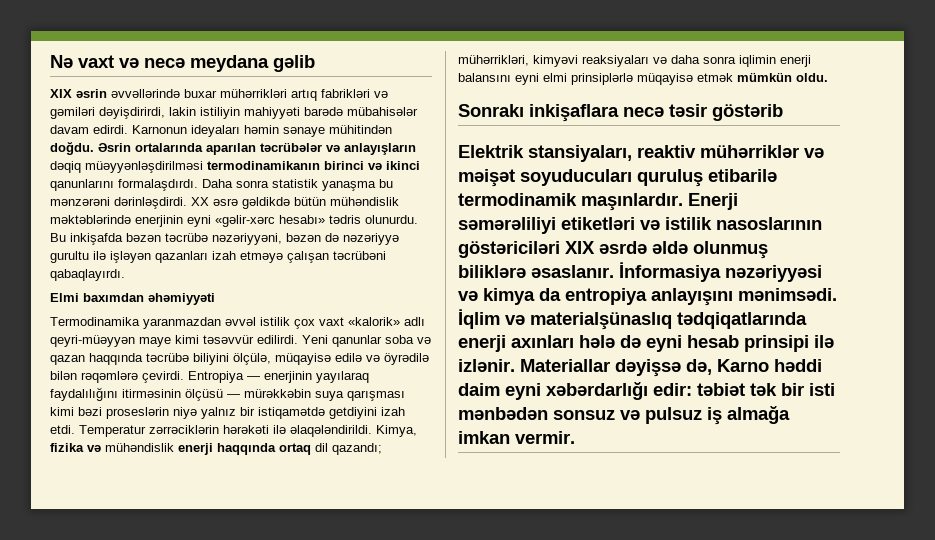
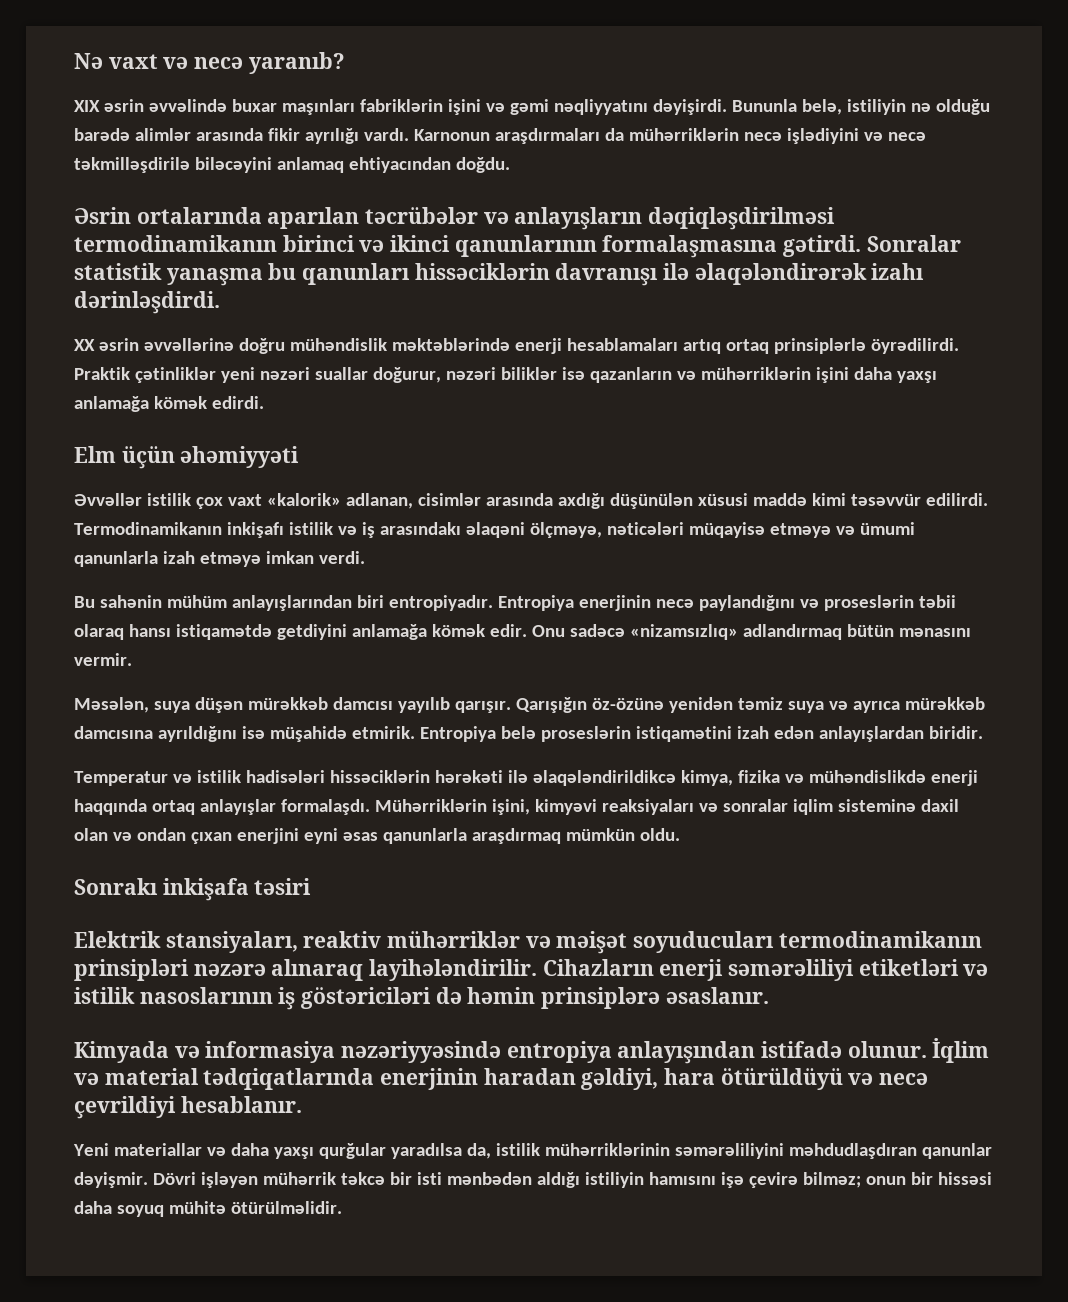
[190,55,315,72] meydana gəlib -> [248,52,345,74] yaranıb?
[111,89,388,101] [50,107,418,119] [50,125,392,137] əvvəllərində buxar mühərrikləri artıq fabrikləri və gəmiləri dəyişdirirdi, lakin istiliyin mahiyyəti barədə mübahisələr davam edirdi. Karnonun ideyaları həmin sənaye mühitindən -> [148,99,990,115] [74,128,926,144] [74,157,451,173] əvvəlində buxar maşınları fabriklərin işini və gəmi nəqliyyatını dəyişirdi. Bununla belə, istiliyin nə olduğu barədə alimlər arasında fikir ayrılığı vardı. Karnonun araşdırmaları da mühərriklərin necə işlədiyini və necə təkmilləşdirilə biləcəyini anlamaq ehtiyacından
(94, 148) none -> (510, 165) //
[50,161,203,173] dəqiq müəyyənləşdirilməsi -> [648,207,836,230] dəqiqləşdirilməsi
[50,179,393,191] [50,197,399,209] [50,215,418,227] [50,233,399,245] [50,251,386,263] [50,269,125,281] [50,293,215,305] [50,317,425,329] [50,335,431,347] [50,353,429,365] [50,371,369,383] [50,387,405,401] [50,407,405,419] [50,425,417,437] qanunlarını formalaşdırdı. Daha sonra statistik yanaşma bu mənzərəni dərinləşdirdi. XX əsrə gəldikdə bütün mühəndislik məktəblərində enerjinin eyni «gəlir-xərc hesabı» tədris olunurdu. Bu inkişafda bəzən təcrübə nəzəriyyəni, bəzən də nəzəriyyə gurultu ilə işləyən qazanları izah etməyə çalışan təcrübəni qabaqlayırdı. // Elmi baxımdan əhəmiyyəti // Termodinamika yaranmazdan əvvəl istilik çox vaxt «kalorik» adlı qeyri-müəyyən maye kimi təsəvvür edilirdi. Yeni qanunlar soba və qazan haqqında təcrübə biliyini ölçülə, müqayisə edilə və öyrədilə bilən rəqəmlərə çevirdi. Entropiya — enerjinin yayılaraq faydalılığını itirməsinin ölçüsü — mürəkkəbin suya qarışması kimi bəzi proseslərin niyə yalnız bir istiqamətdə getdiyini izah etdi. Temperatur zərrəciklərin hərəkəti ilə əlaqələndirildi. Kimya, -> [454,235,961,258] [74,263,925,286] [74,291,220,314] [74,338,959,354] [74,367,937,383] [74,396,264,412] [74,446,300,469] [74,493,988,509] [74,522,915,538] [74,551,365,567] [74,595,956,611] [74,624,971,640] [74,653,132,666] [74,697,985,713] [74,726,983,742] [74,770,733,786] qanunlarının formalaşmasına gətirdi. Sonralar statistik yanaşma bu qanunları hissəciklərin davranışı ilə əlaqələndirərək izahı dərinləşdirdi. // XX əsrin əvvəllərinə doğru mühəndislik məktəblərində enerji hesablamaları artıq ortaq prinsiplərlə öyrədilirdi. Praktik çətinliklər yeni nəzəri suallar doğurur, nəzəri biliklər isə qazanların və mühərriklərin işini daha yaxşı anlamağa kömək edirdi. // Elm üçün əhəmiyyəti // Əvvəllər istilik çox vaxt «kalorik» adlanan, cisimlər arasında axdığı düşünülən xüsusi maddə kimi təsəvvür edilirdi. Termodinamikanın inkişafı istilik və iş arasındakı əlaqəni ölçməyə, nəticələri müqayisə etməyə və ümumi qanunlarla izah etməyə imkan verdi. // Bu sahənin mühüm anlayışlarından biri entropiyadır. Entropiya enerjinin necə paylandığını və proseslərin təbii olaraq hansı istiqamətdə getdiyini anlamağa kömək edir. Onu sadəcə «nizamsızlıq» adlandırmaq bütün mənasını vermir. // Məsələn, suya düşən mürəkkəb damcısı yayılıb qarışır. Qarışığın öz-özünə yenidən təmiz suya və ayrıca mürəkkəb damcısına ayrıldığını isə müşahidə etmirik. Entropiya belə proseslərin istiqamətini izah edən anlayışlardan biridir. // Temperatur və istilik hadisələri hissəciklərin hərəkəti ilə əlaqələndirildikcə kimya,
[105,443,174,452] mühəndislik -> [808,770,926,783] mühəndislikdə
[315,443,382,455] [458,55,811,67] [458,73,733,85] dil qazandı; mühərrikləri, kimyəvi reaksiyaları və daha sonra iqlimin enerji balansını eyni elmi prinsiplərlə müqayisə etmək -> [199,799,959,815] [74,828,561,844] anlayışlar formalaşdı. Mühərriklərin işini, kimyəvi reaksiyaları və sonralar iqlim sisteminə daxil olan və ondan çıxan enerjini eyni əsas qanunlarla araşdırmaq
[529,104,783,122] inkişaflara necə təsir göstərib -> [162,878,312,901] inkişafa təsiri
[637,169,777,187] [458,193,738,211] quruluş etibarilə termodinamik maşınlardır. Enerji -> [778,931,982,948] [74,959,724,981] termodinamikanın prinsipləri nəzərə alınaraq layihələndirilir. Cihazların enerji
[458,241,768,259] [458,262,822,282] [458,288,837,306] [458,309,807,330] [458,335,834,352] [458,359,822,377] [458,382,835,400] [458,406,790,425] [458,431,575,444] göstəriciləri XIX əsrdə əldə olunmuş biliklərə əsaslanır. İnformasiya nəzəriyyəsi və kimya da entropiya anlayışını mənimsədi. İqlim və materialşünaslıq tədqiqatlarında enerji axınları hələ də eyni hesab prinsipi ilə izlənir. Materiallar dəyişsə də, Karno həddi daim eyni xəbərdarlığı edir: təbiət tək bir isti mənbədən sonsuz və pulsuz iş almağa imkan vermir. -> [278,987,769,1010] [74,1038,990,1064] [74,1068,929,1090] [74,1096,302,1119] [73,1143,992,1159] [74,1172,992,1188] [74,1201,342,1217] iş göstəriciləri də həmin prinsiplərə əsaslanır. // Kimyada və informasiya nəzəriyyəsində entropiya anlayışından istifadə olunur. İqlim və material tədqiqatlarında enerjinin haradan gəldiyi, hara ötürüldüyü və necə çevrildiyi hesablanır. // Yeni materiallar və daha yaxşı qurğular yaradılsa da, istilik mühərriklərinin səmərəliliyini məhdudlaşdıran qanunlar dəyişmir. Dövri işləyən mühərrik təkcə bir isti mənbədən aldığı istiliyin hamısını işə çevirə bilməz; onun bir hissəsi daha soyuq mühitə ötürülməlidir.

